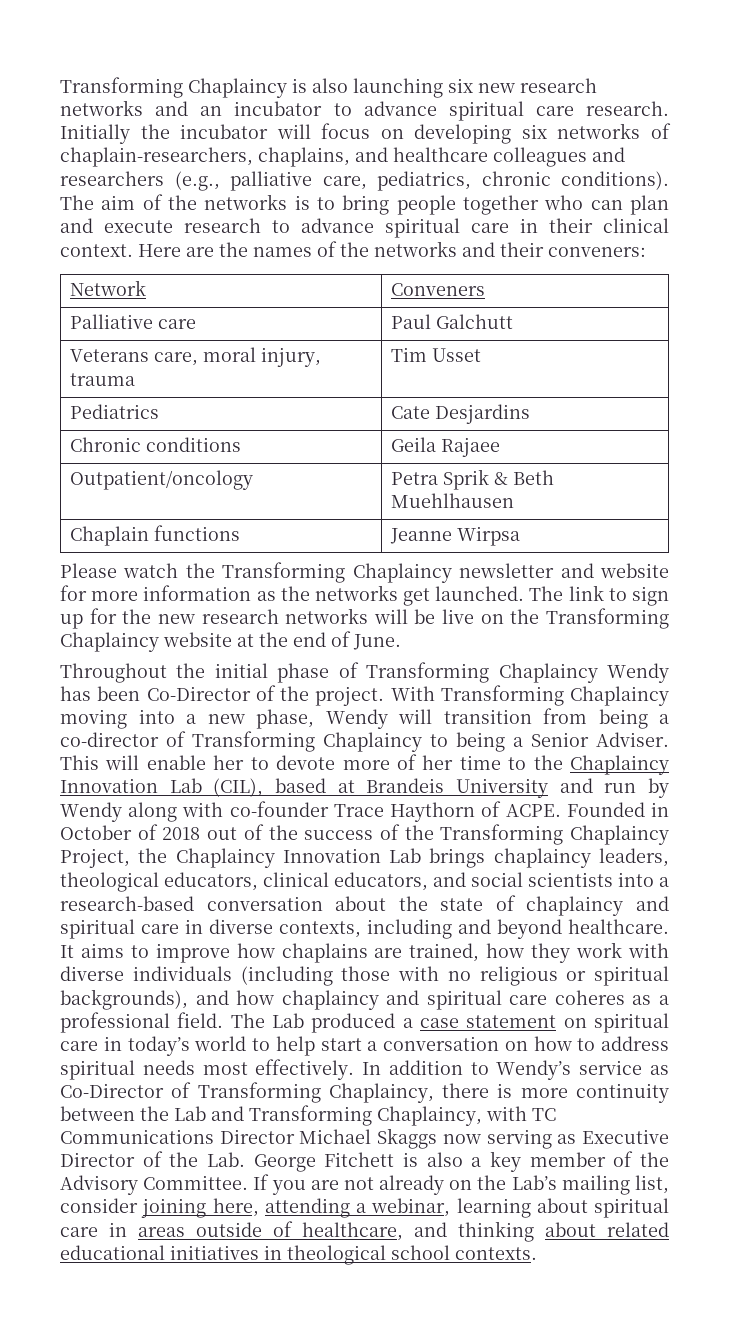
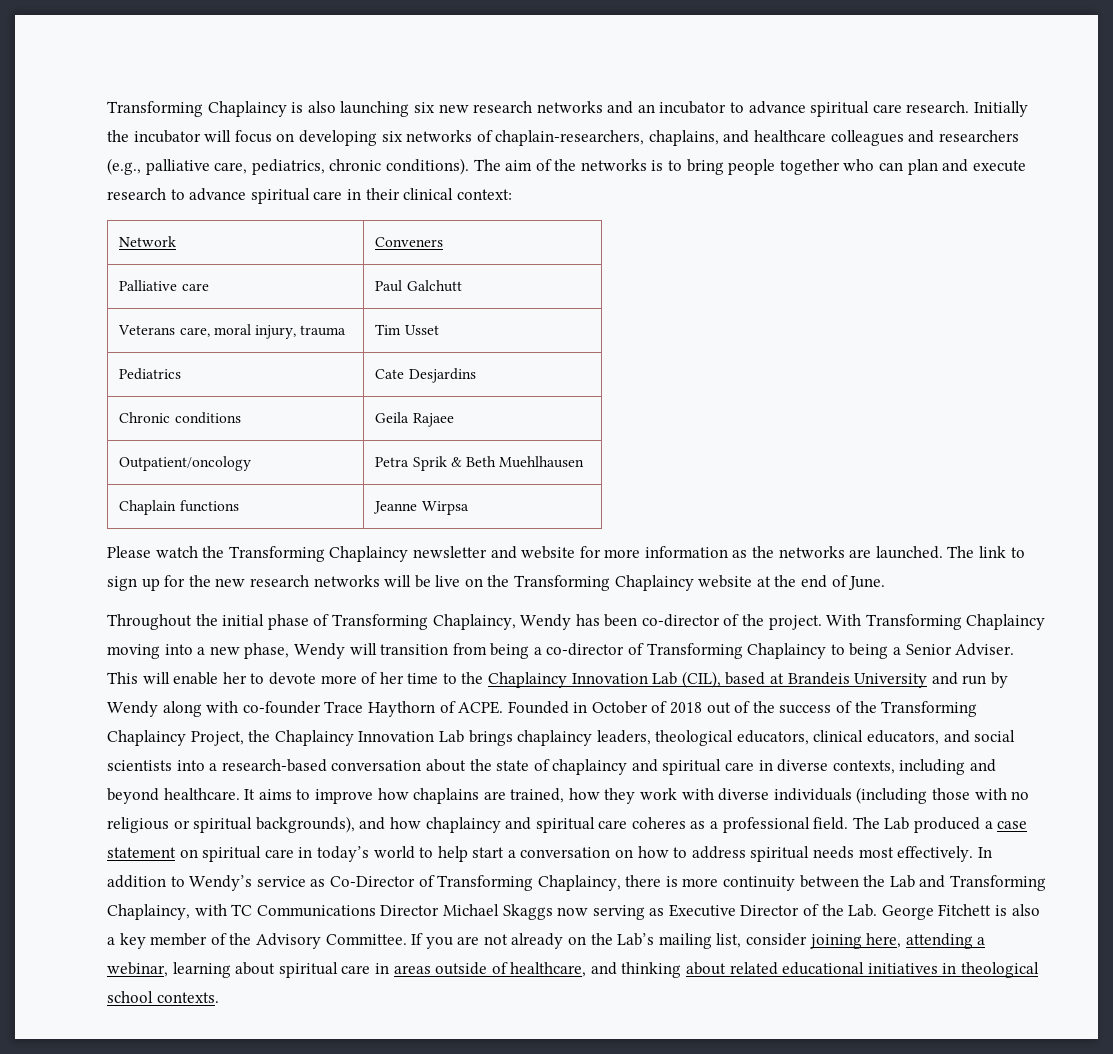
[60,241,646,257] context. Here are the names of the networks and their conveners: -> [456,189,512,200] context:
[403,588,431,606] get -> [849,549,872,558] are
[498,663,598,683] Chaplaincy -> [432,614,516,630] Chaplaincy,
[146,686,251,701] Co-Director -> [641,614,720,627] co-director

